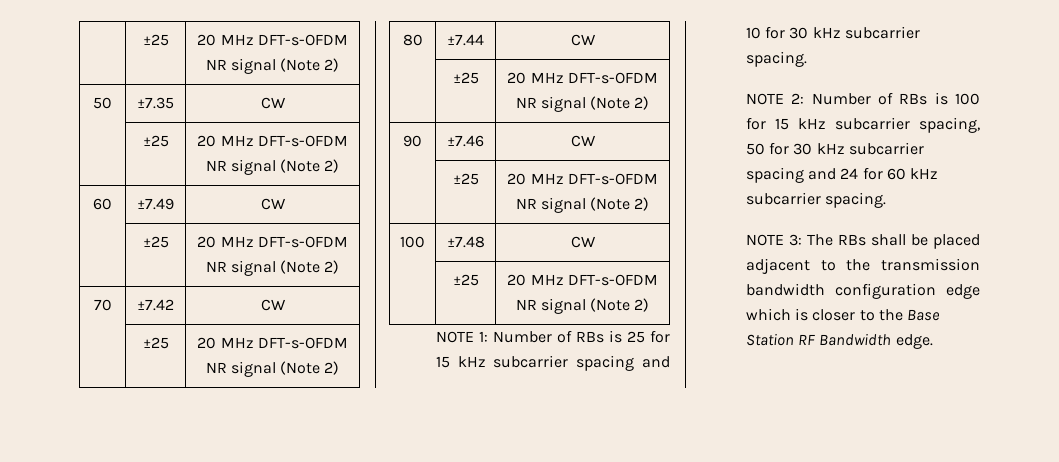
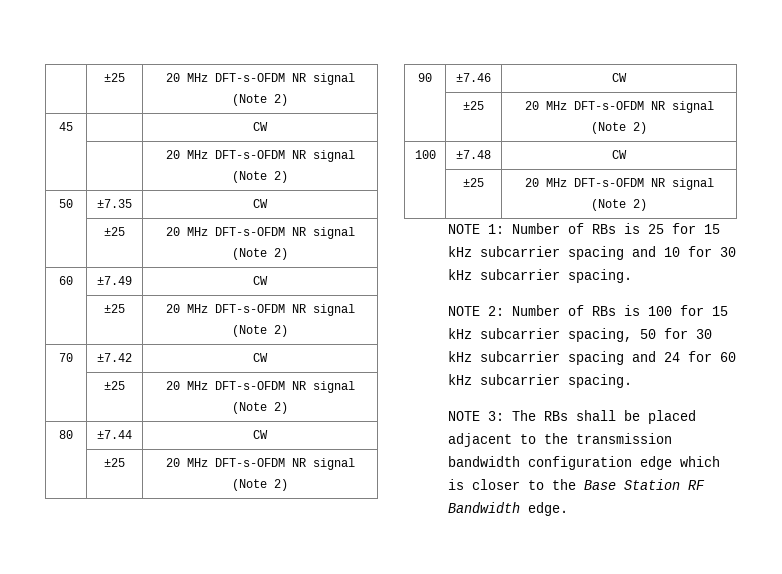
[142,34,169,46] [197,34,348,46] [205,58,340,74] | ±25 | 20 MHz DFT-s-OFDM NR signal (Note 2) -> [104,73,125,82] [165,73,355,85] [232,94,288,106] [59,122,73,131] [253,122,268,131] [165,150,355,162] [232,171,288,183] | ±25 | 20 MHz DFT-s-OFDM NR signal (Note 2) // 45 | | CW // | | 20 MHz DFT-s-OFDM NR signal (Note 2)

